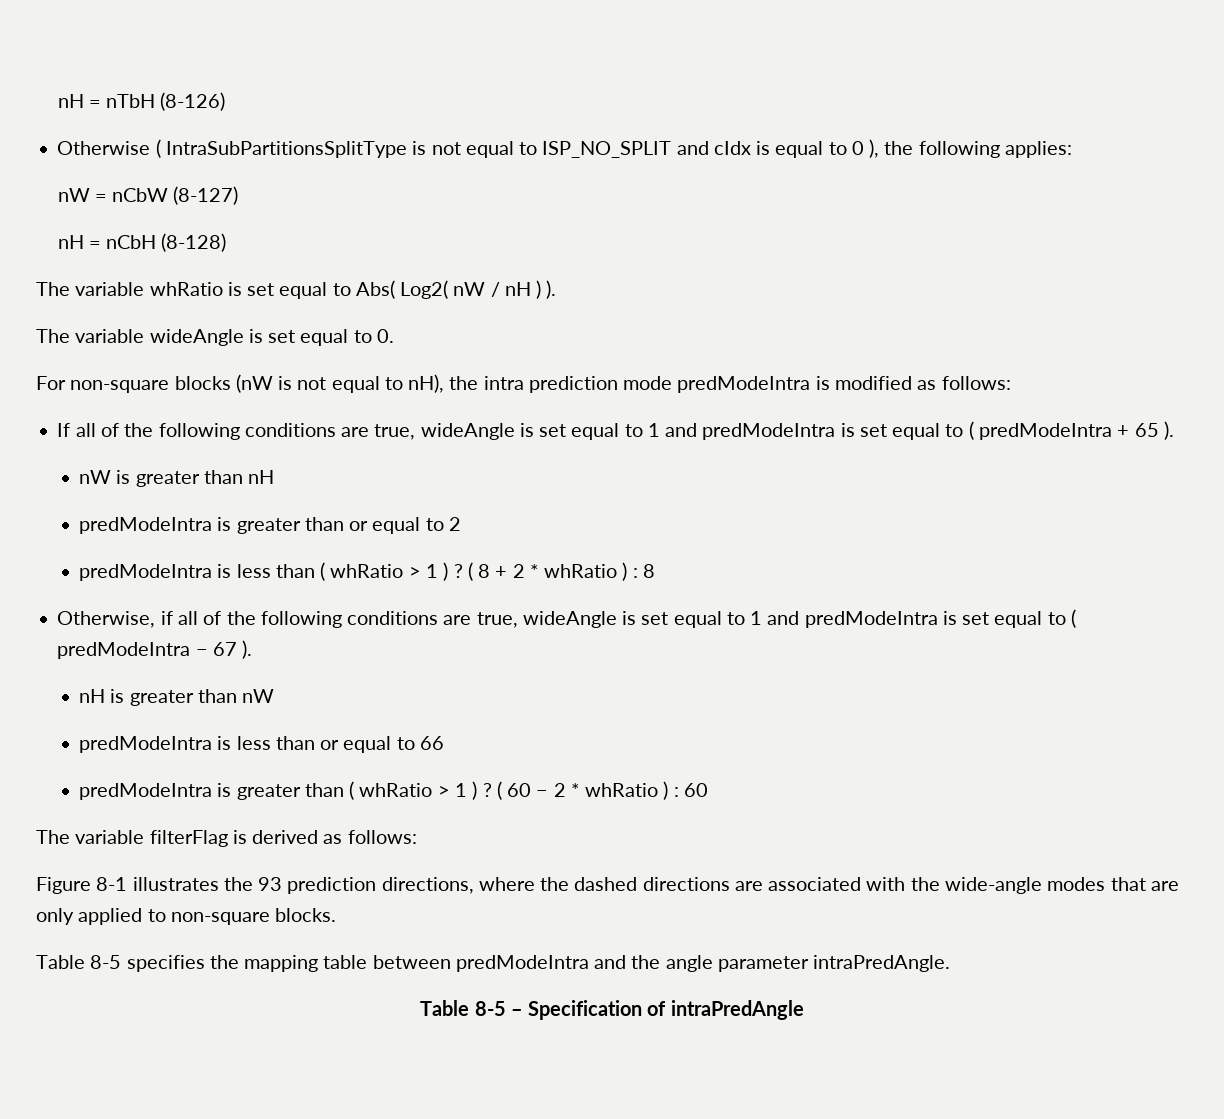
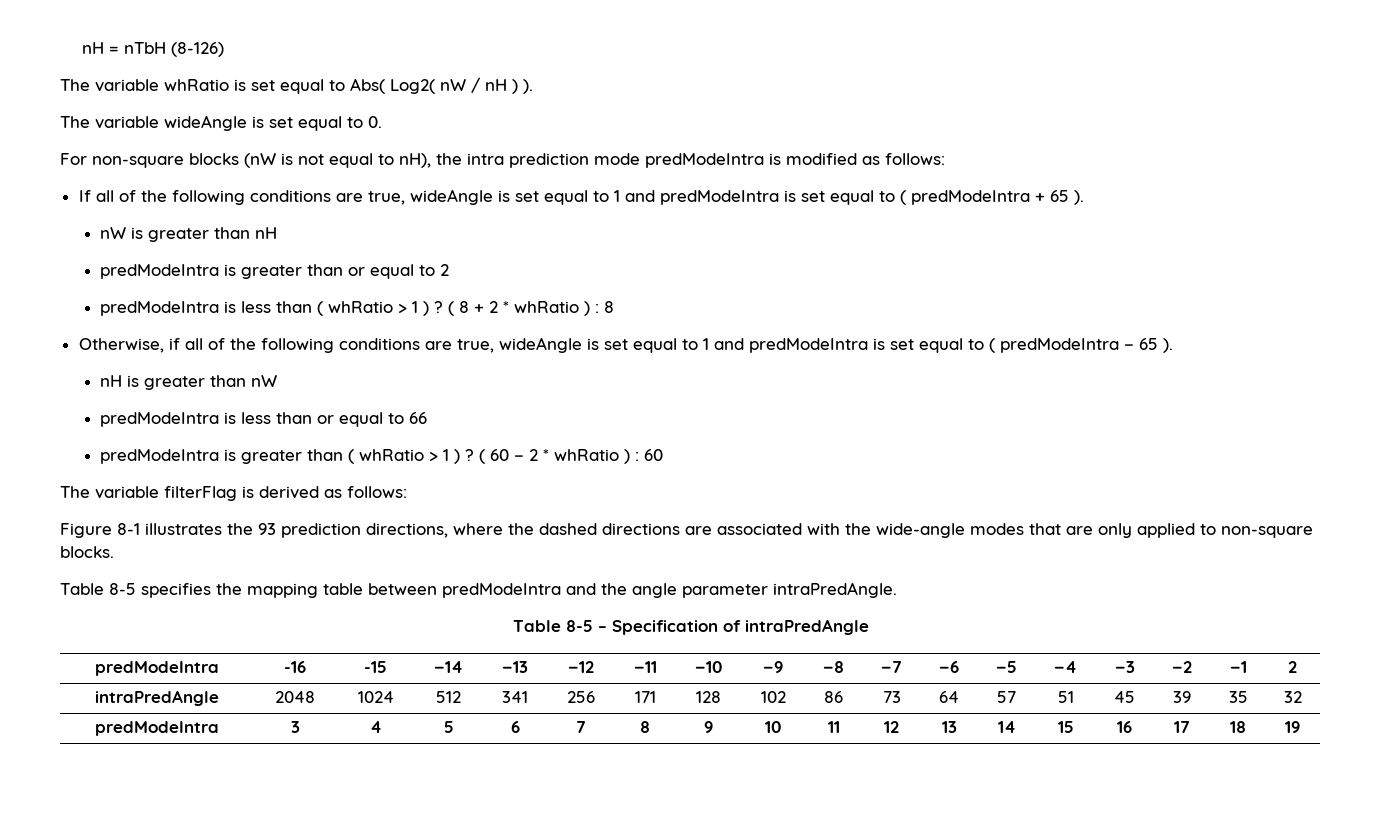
[57,139,1072,158] [57,186,239,205] [57,233,227,252] // Otherwise ( IntraSubPartitionsSplitType is not equal to ISP_NO_SPLIT and cIdx is equal to 0 ), the following applies: // nW = nCbW (8-127) // nH = nCbH (8-128) -> (224, 49) none
[212,642,237,656] 67 -> [1138,338,1158,350] 65
(804, 1010) none -> [95,661,219,676] [284,661,306,673] [364,661,387,673] [434,661,463,673] [502,661,528,673] [568,661,594,673] [633,661,657,673] [695,661,722,673] [763,661,783,673] [823,661,844,673] [881,661,902,673] [939,661,959,673] [996,661,1017,673] [1054,661,1077,673] [1114,661,1135,673] [1172,661,1192,673] [1229,661,1247,673] [1288,661,1297,673] [95,690,219,706] [275,691,315,703] [357,691,394,703] [436,691,461,703] [502,691,528,703] [567,691,595,703] [634,691,656,703] [696,691,721,703] [760,691,786,703] [824,691,843,703] [882,691,901,703] [939,691,959,703] [997,691,1016,703] [1057,691,1074,703] [1114,691,1135,703] [1173,691,1191,703] [1228,691,1248,703] [1283,691,1302,703] [95,721,219,736] [290,721,300,733] [369,721,382,733] [443,721,454,733] [510,721,520,733] [576,721,586,733] [640,721,650,733] [704,721,713,733] [765,721,781,733] [827,721,840,733] [884,721,899,733] [941,721,957,733] [997,721,1016,733] [1057,721,1074,733] [1117,721,1132,733] [1174,721,1190,733] [1230,721,1246,733] [1285,721,1300,733] // predModeIntra | -16 | -15 | −14 | −13 | −12 | −11 | −10 | −9 | −8 | −7 | −6 | −5 | −4 | −3 | −2 | −1 | 2 // intraPredAngle | 2048 | 1024 | 512 | 341 | 256 | 171 | 128 | 102 | 86 | 73 | 64 | 57 | 51 | 45 | 39 | 35 | 32 // predModeIntra | 3 | 4 | 5 | 6 | 7 | 8 | 9 | 10 | 11 | 12 | 13 | 14 | 15 | 16 | 17 | 18 | 19

